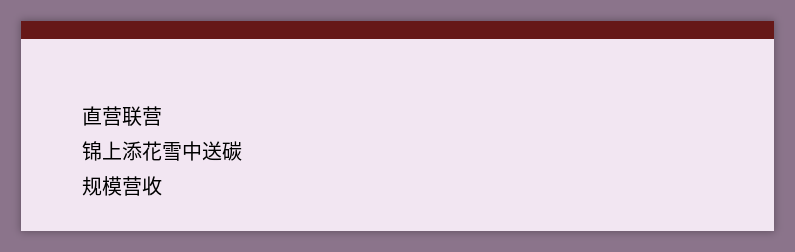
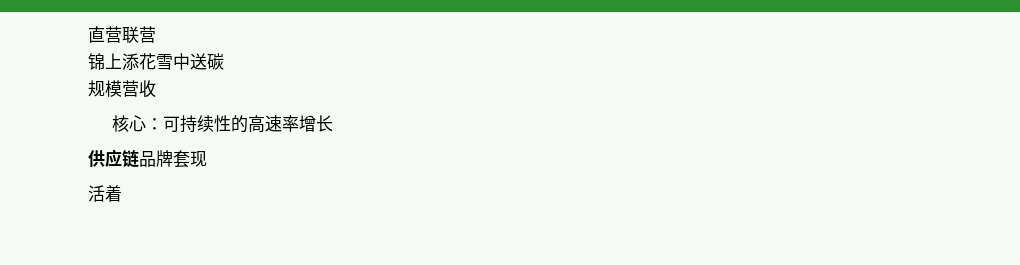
(162, 186) none -> [111,115,333,133] [88,149,207,168] [88,185,122,202] // 核心：可持续性的高速率增长 // 供应链品牌套现 // 活着

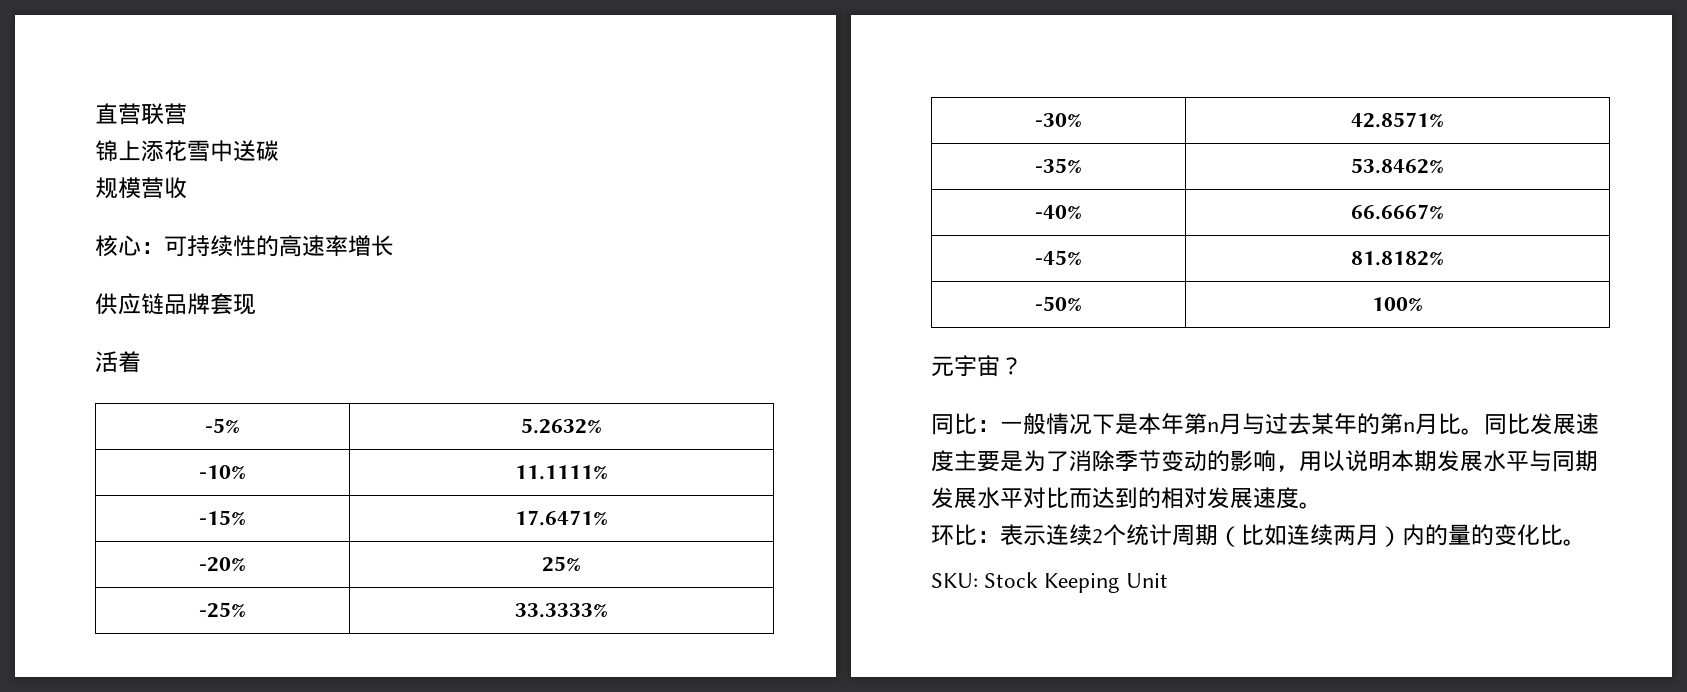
(122, 193) none -> [205,418,240,433] [521,418,602,434] [199,465,246,479] [515,465,608,480] [199,510,246,525] [515,510,608,526] [199,557,246,572] [542,556,581,572] [199,602,246,618] [515,603,608,618] [1035,113,1082,127] [1351,112,1444,128] [1035,158,1082,173] [1351,158,1444,174] [1035,205,1082,219] [1351,204,1444,220] [1035,250,1082,265] [1351,251,1444,266] [1035,296,1082,311] [1372,297,1423,311] [931,355,1023,377] [931,413,1599,435] [931,450,1598,472] [931,487,1322,509] [931,524,1586,547] [931,572,1168,593] // -5% | 5.2632% // -10% | 11.1111% // -15% | 17.6471% // -20% | 25% // -25% | 33.3333% // -30% | 42.8571% // -35% | 53.8462% // -40% | 66.6667% // -45% | 81.8182% // -50% | 100% // 元宇宙？ // 同比：一般情况下是本年第n月与过去某年的第n月比。同比发展速度主要是为了消除季节变动的影响，用以说明本期发展水平与同期发展水平对比而达到的相对发展速度。 // 环比：表示连续2个统计周期（比如连续两月）内的量的变化比。 // SKU: Stock Keeping Unit

